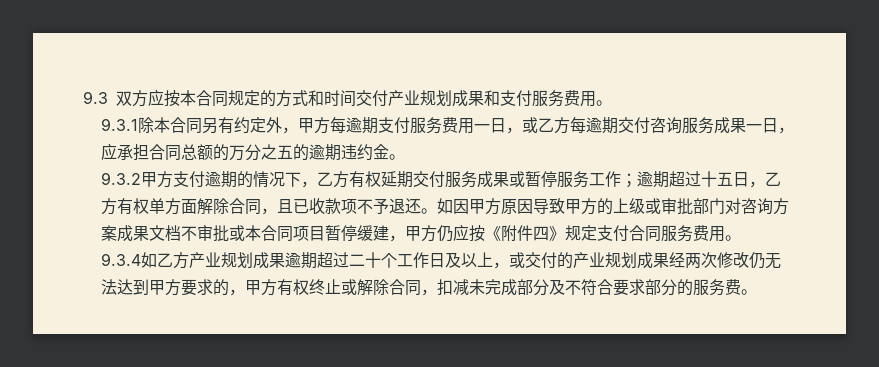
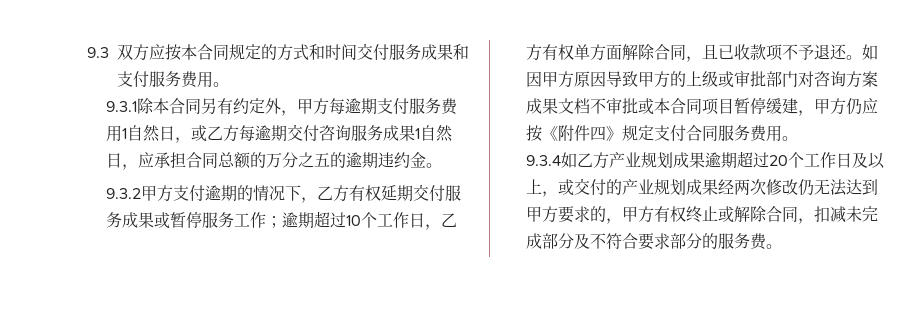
[388,90,452,106] 产业规划 -> [389,44,421,60] 服务
[473,124,490,131] 一 -> [121,125,160,142] 1自然
[745,124,762,131] 一 -> [414,125,453,142] 1自然
[700,171,733,187] 十五 -> [345,212,409,228] 10个工作
[348,252,381,268] 二十 -> [768,155,788,166] 20

